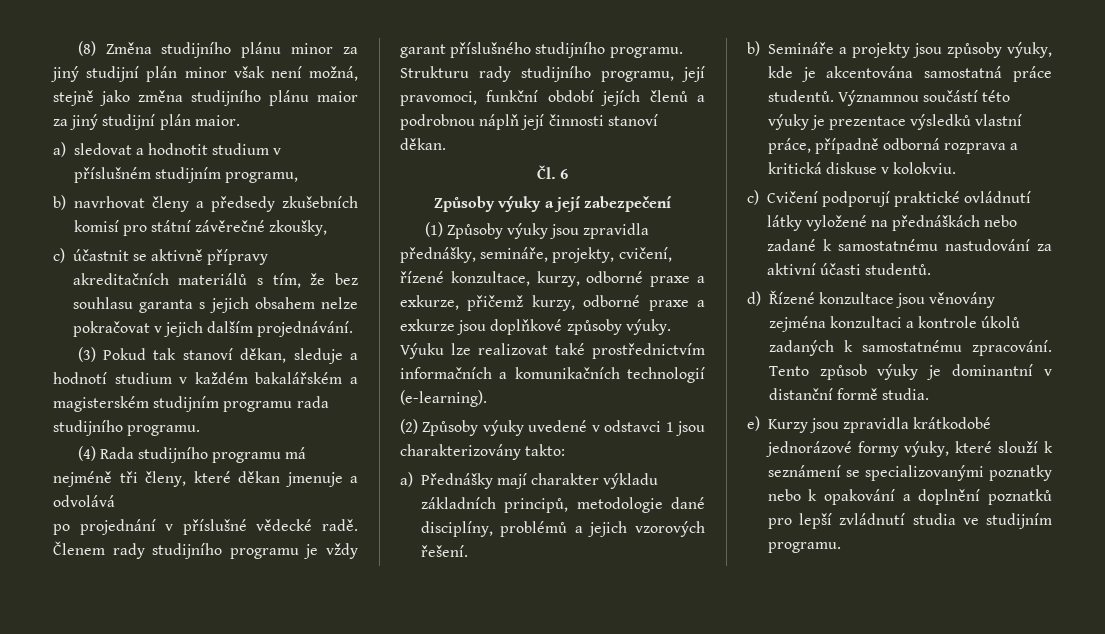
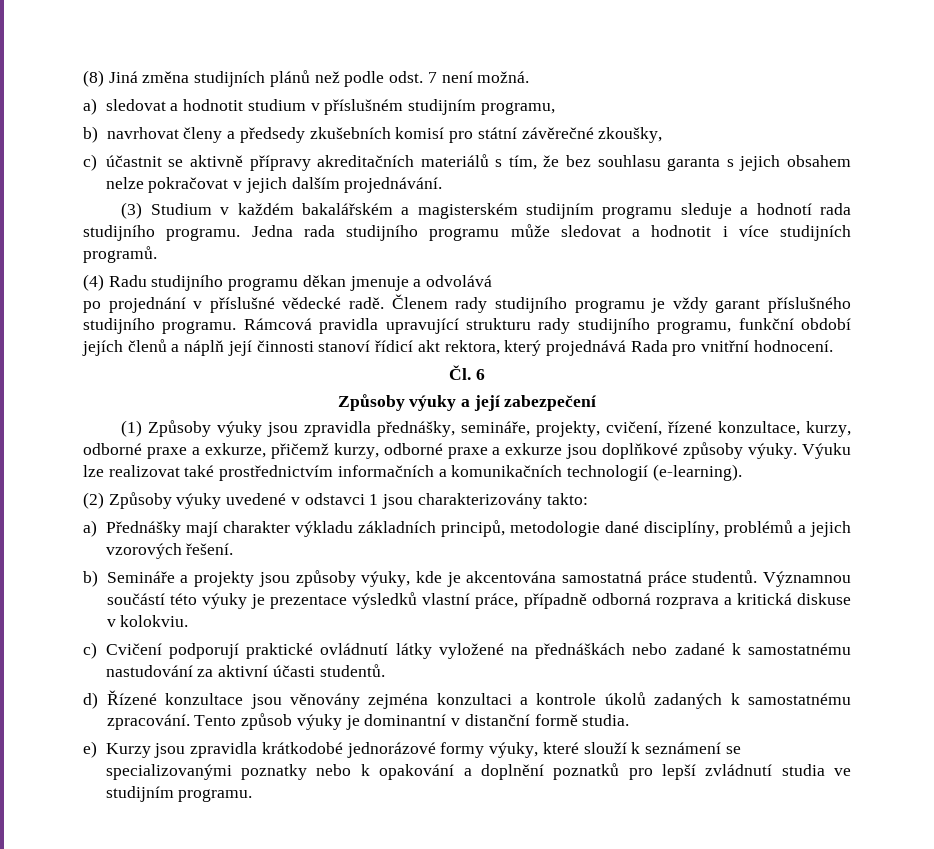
[105,42,359,58] [51,66,358,82] [53,90,358,106] [53,114,240,130] Změna studijního plánu minor za jiný studijní plán minor však není možná, stejně jako změna studijního plánu maior za jiný studijní plán maior. -> [108,70,530,87] Jiná změna studijních plánů než podle odst. 7 není možná.
[103,348,358,364] [53,372,172,384] Pokud tak stanoví děkan, sleduje a hodnotí studium -> [150,203,212,215] Studium
(293, 406) none -> [680,203,812,219] sleduje a hodnotí
(201, 430) none -> [251,224,851,241] [83,246,157,263] Jedna rada studijního programu může sledovat a hodnotit i více studijních programů.
[99,447,307,463] [53,471,231,487] Rada studijního programu má nejméně tři členy, které -> [108,275,299,291] Radu studijního programu
[400,66,469,78] Strukturu -> [243,318,531,334] Rámcová pravidla upravující strukturu
[682,66,705,82] [400,91,477,106] její pravomoci, -> (732, 327) none
[400,114,475,130] podrobnou -> (180, 348) none
[400,138,446,150] děkan. -> [375,340,833,356] řídicí akt rektora, který projednává Rada pro vnitřní hodnocení.

